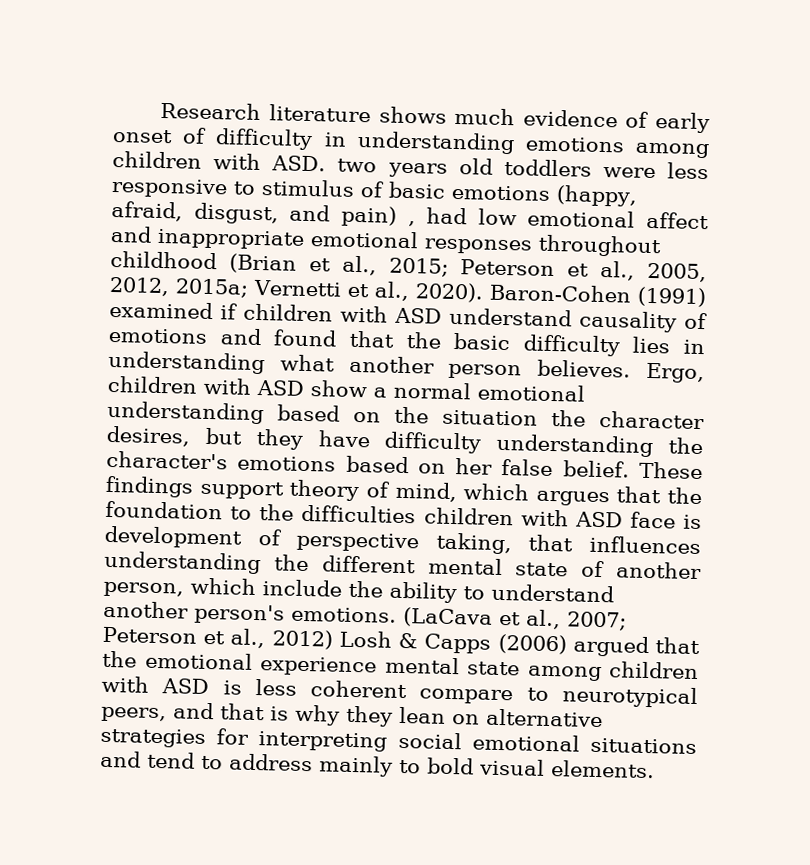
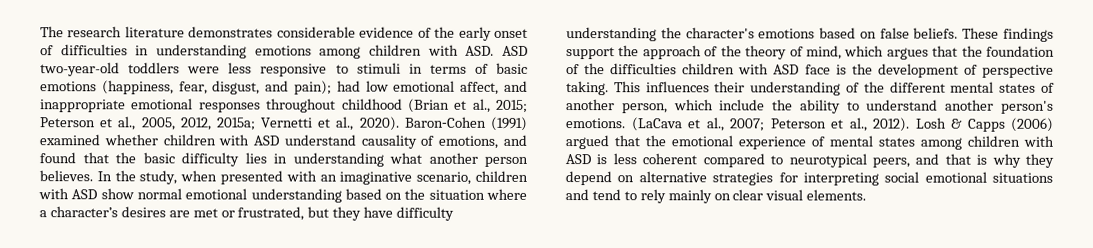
[160,101,516,126] Research literature shows much -> [40,26,356,38] The research literature demonstrates considerable
(650, 119) none -> [434,26,456,38] the
[215,128,314,151] difficulty -> [60,44,128,56] difficulties
[337,158,493,178] two years old -> [502,45,528,56] [40,62,120,77] ASD two-year-old
[261,179,638,207] [111,200,416,227] stimulus of basic emotions (happy, afraid, disgust, and pain) , -> [356,62,529,74] [40,80,333,95] stimuli in terms of basic emotions (happiness, fear, disgust, and pain);
[646,211,709,230] affect -> [460,81,500,95] affect,
[220,303,238,320] if -> [103,134,158,146] whether
[108,327,208,344] emotions -> [438,135,499,149] emotions,
[646,362,705,384] Ergo, -> [96,170,472,185] In the study, when presented with an imaginative scenario,
[373,387,387,398] a -> (134, 194) none
[551,409,705,430] [106,425,191,447] the character desires, -> [486,188,527,200] [39,206,305,221] where a character’s desires are met or frustrated,
[455,458,704,480] [105,475,284,500] her false belief. These findings support -> [879,27,1054,42] [566,45,742,60] false beliefs. These findings support the approach of the
[230,506,253,520] to -> [566,64,580,75] of
(702, 522) none -> [851,63,873,75] the
[435,532,701,555] [104,550,261,575] taking, that influences understanding -> [566,81,860,96] taking. This influences their understanding of
[515,562,569,577] state -> [999,83,1037,93] states
[271,629,333,650] 2012) -> [872,117,910,132] 2012).
[384,656,520,676] mental state -> [811,135,915,147] of mental states
[419,688,514,705] compare -> [702,153,765,168] compared
[399,706,446,724] lean -> [565,171,612,186] depend
[229,753,474,777] address mainly to bold -> [639,189,764,204] rely mainly on clear

